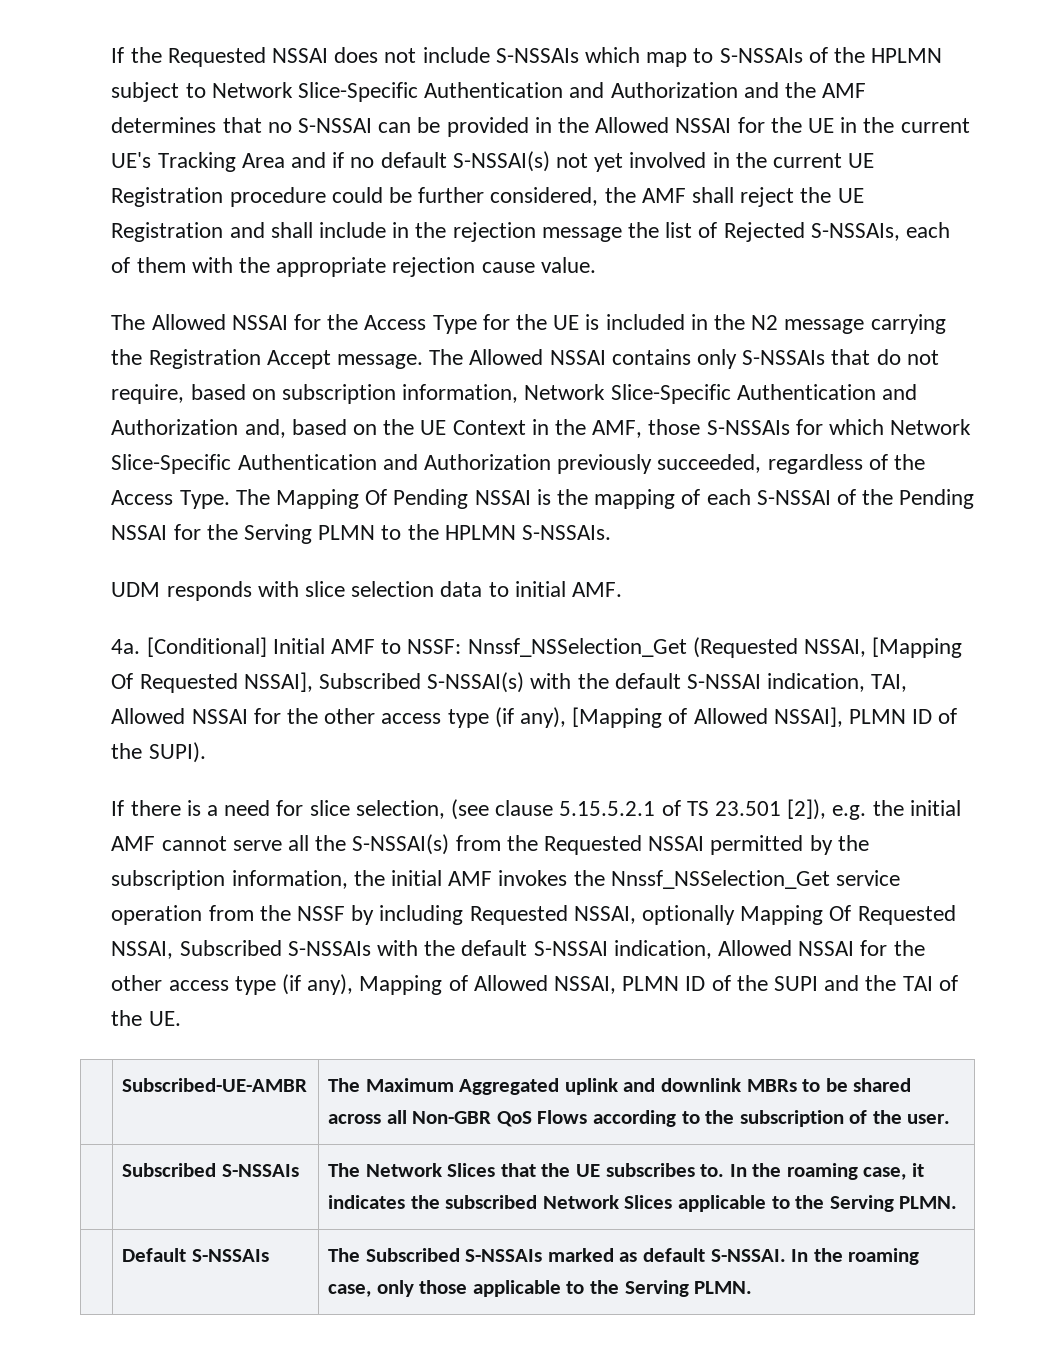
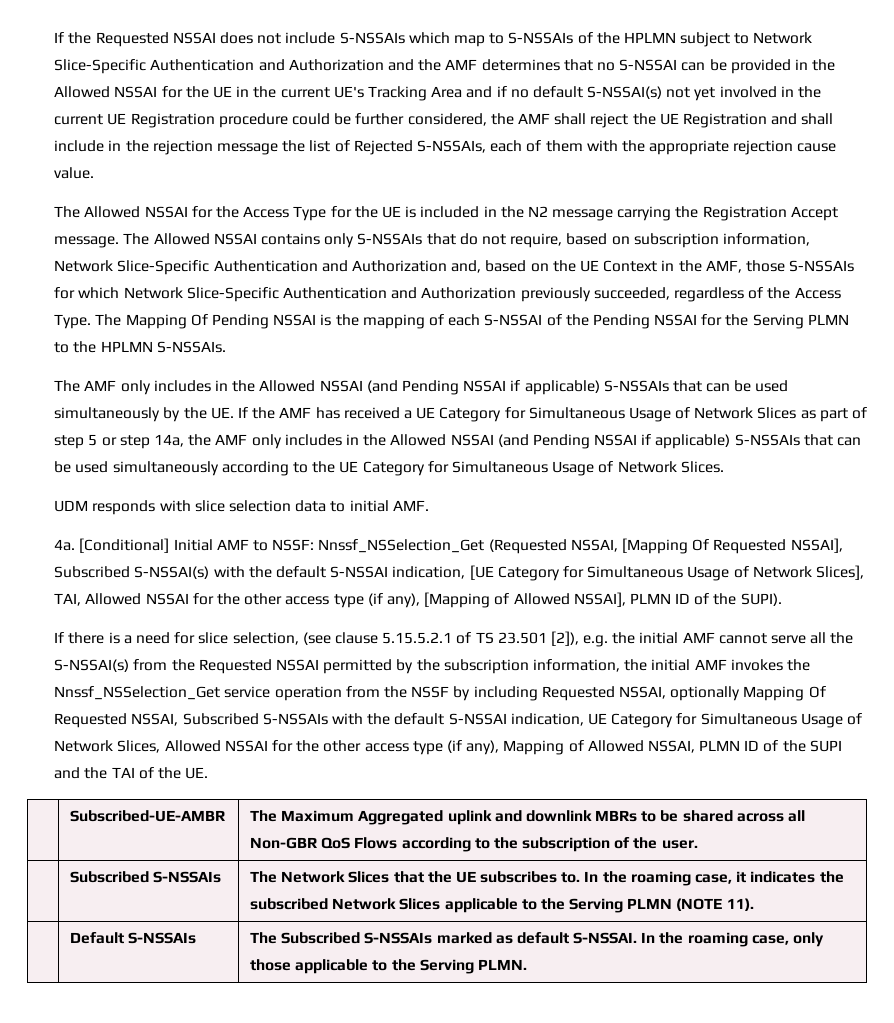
(611, 532) none -> [54,380,789,395] [54,407,867,422] [54,434,861,449] [54,461,724,476] // The AMF only includes in the Allowed NSSAI (and Pending NSSAI if applicable) S-NSSAIs that can be used simultaneously by the UE. If the AMF has received a UE Category for Simultaneous Usage of Network Slices as part of step 5 or step 14a, the AMF only includes in the Allowed NSSAI (and Pending NSSAI if applicable) S-NSSAIs that can be used simultaneously according to the UE Category for Simultaneous Usage of Network Slices.
(866, 682) none -> [469,565,864,581] [UE Category for Simultaneous Usage of Network Slices],
(712, 949) none -> [587,713,862,728] [54,740,161,753] UE Category for Simultaneous Usage of Network Slices,
[899,1196,958,1209] PLMN. -> [627,898,754,911] PLMN (NOTE 11).

